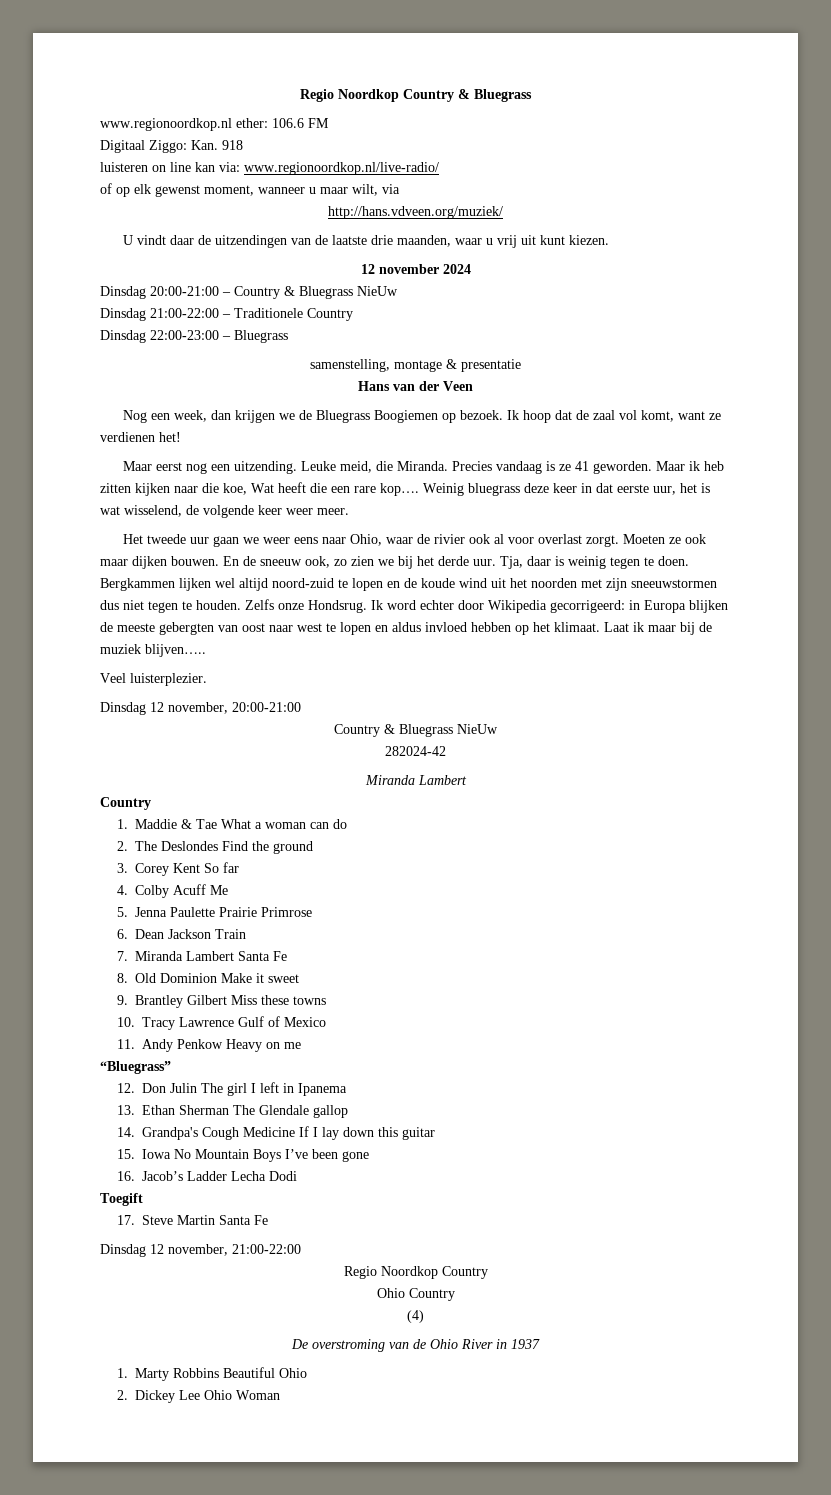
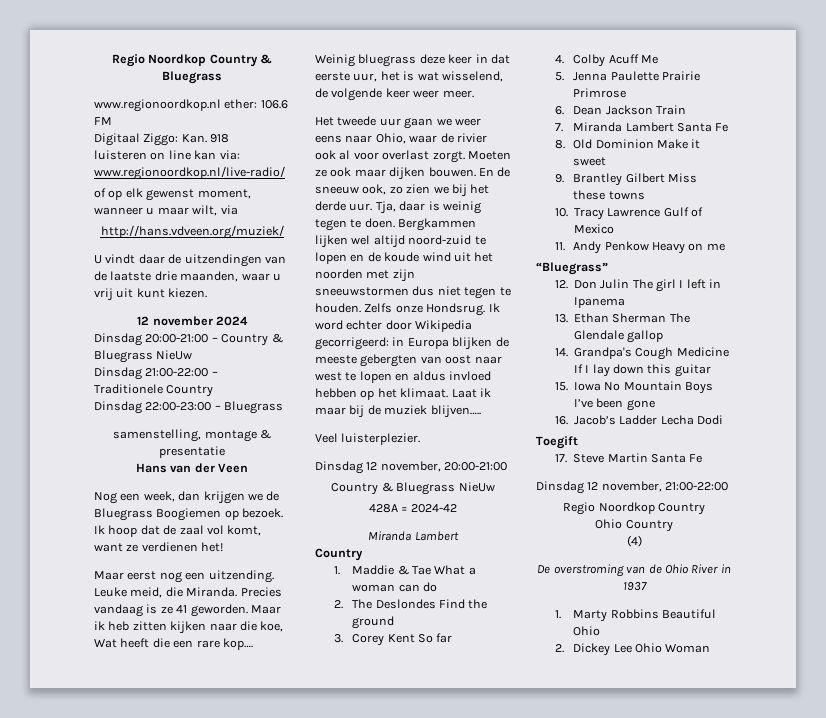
[385,746,446,756] 282024-42 -> [368,504,458,513] 428A = 2024-42

